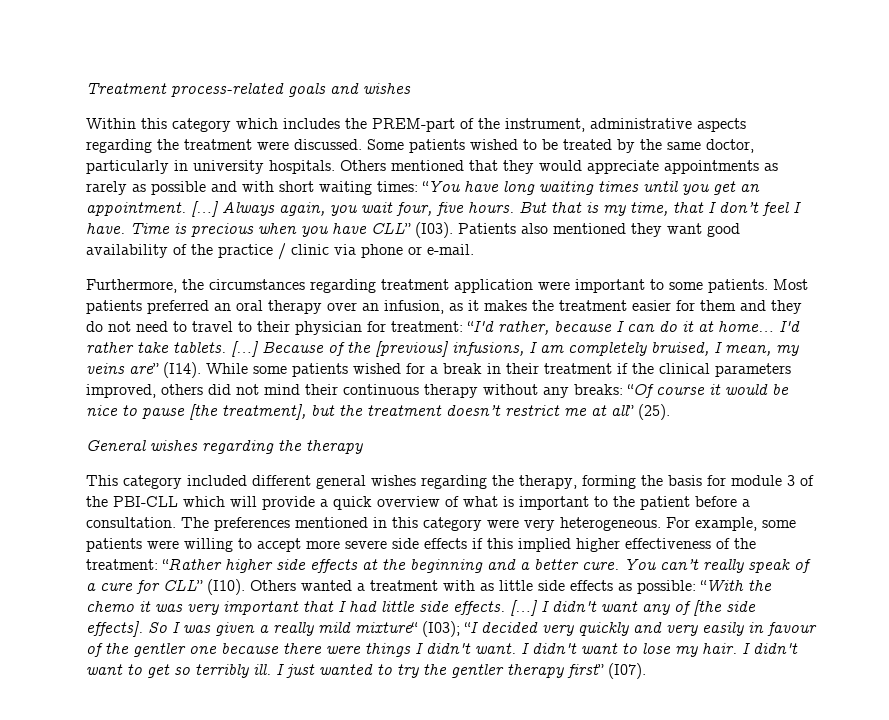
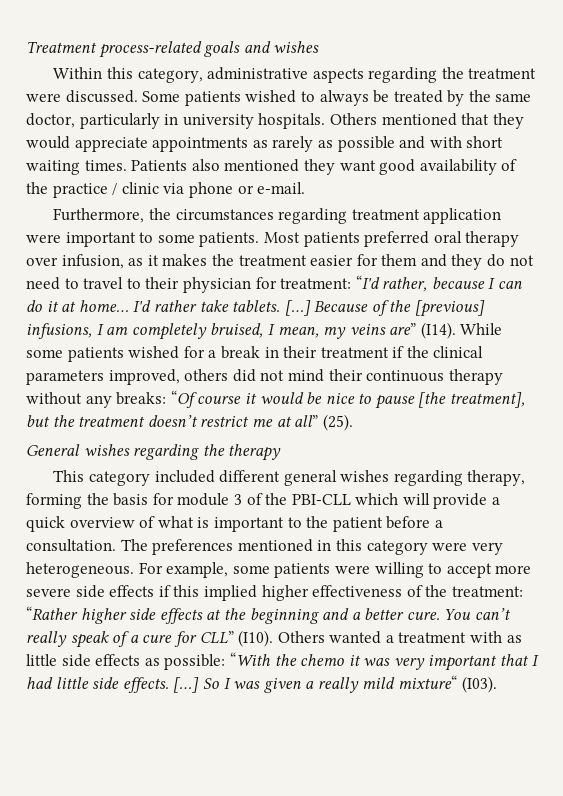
[172,118,585,132] category which includes the PREM-part of the instrument, -> [137,68,203,83] category,
(537, 144) none -> [319,90,369,106] always
[377,180,760,195] [86,201,801,217] [86,222,453,238] times: “You have long waiting times until you get an appointment. […] Always again, you wait four, five hours. But that is my time, that I don’t feel I have. Time is precious when you have CLL” (I03). -> [84,160,127,171] times.
[214,303,231,311] an -> (430, 239) none
[362,303,379,311] an -> (58, 261) none
[492,475,514,486] the -> (463, 478) none
[541,600,756,616] [86,621,143,637] I didn't want any of [the side effects]. -> (200, 685) none
[422,621,817,637] [86,643,798,657] [86,663,646,679] (I03); “I decided very quickly and very easily in favour of the gentler one because there were things I didn't want. I didn't want to lose my hair. I didn't want to get so terribly ill. I just wanted to try the gentler therapy first” (I07). -> [461,676,497,693] (I03).

